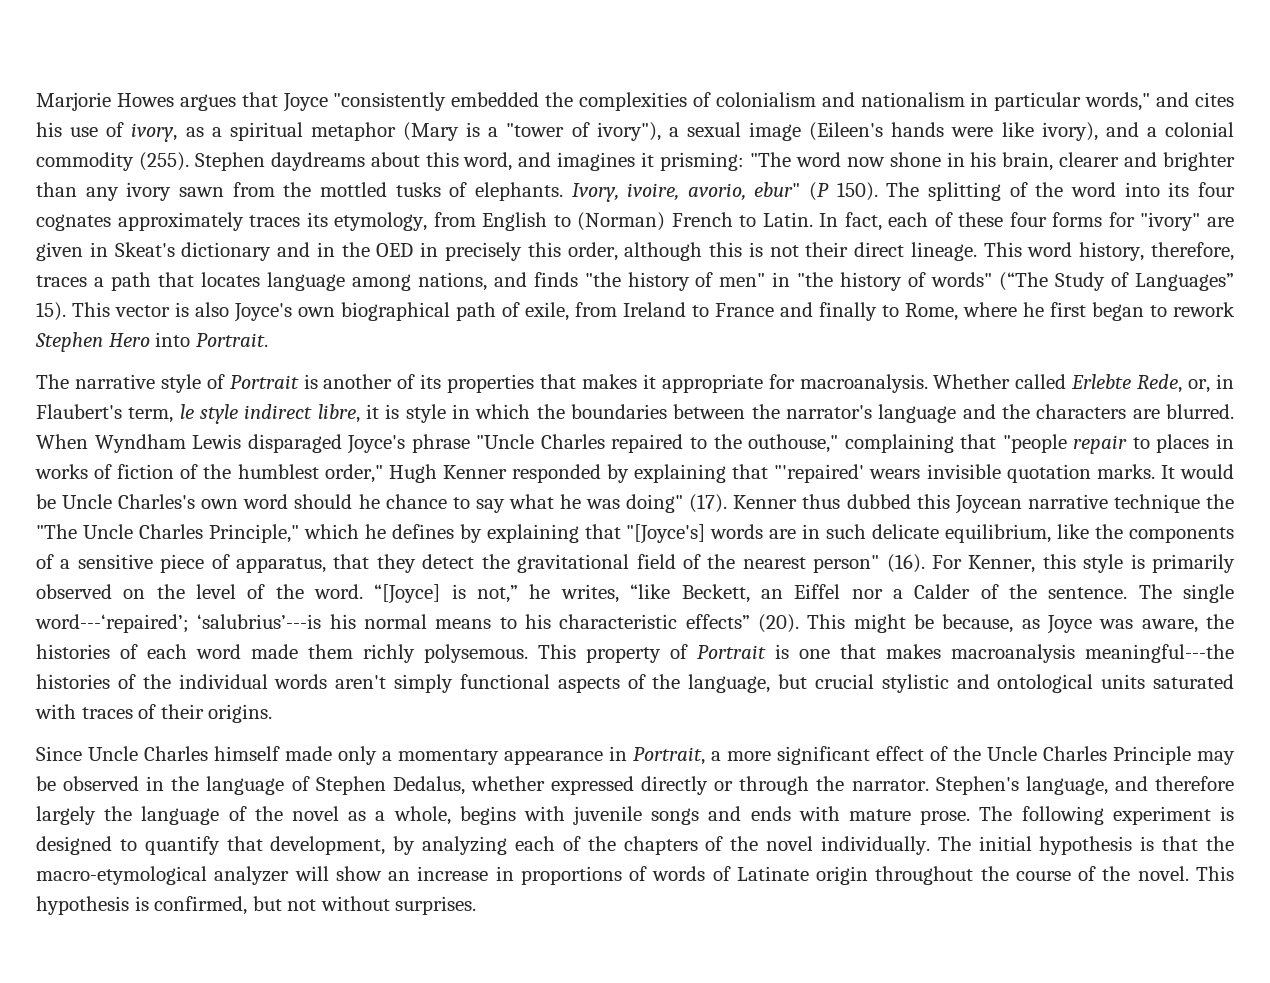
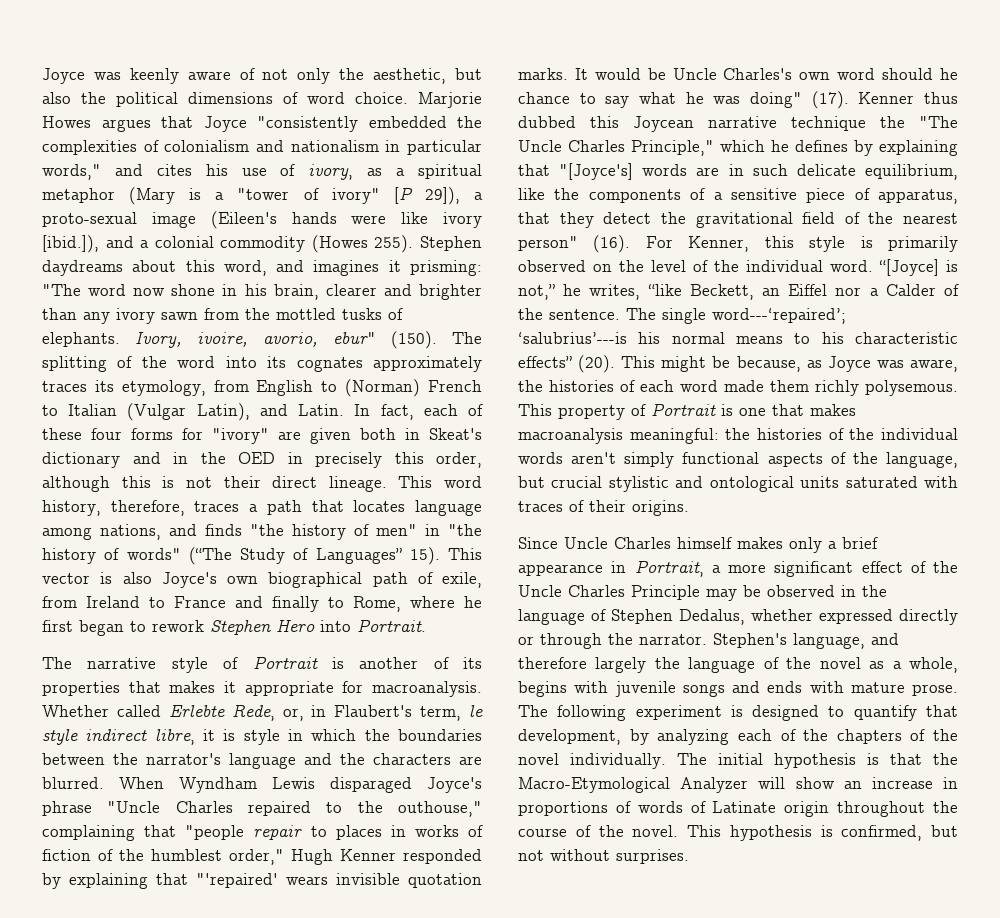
(36, 101) none -> [42,68,483,84] [42,92,408,107] Joyce was keenly aware of not only the aesthetic, but also the political dimensions of word choice.
[596,122,741,141] ivory"), a sexual -> [331,187,483,205] [42,212,137,227] ivory" [P 29]), a proto-sexual
[1041,122,1098,141] ivory), -> [442,212,482,228] [42,235,99,253] ivory [ibid.]),
[138,152,189,171] (255). -> [311,235,414,253] (Howes 255).
[809,182,878,201] (P 150). -> [391,331,437,349] (150).
[1198,182,1236,197] four -> (287, 362) none
(757, 221) none -> [68,403,288,421] Italian (Vulgar Latin), and
(83, 251) none -> [360,428,396,440] both
(304, 591) none -> [746,260,823,272] individual
[1085,644,1234,663] meaningful---the -> [629,428,751,444] meaningful: the
[285,746,332,761] made -> [737,537,783,549] makes
[398,749,499,765] momentary -> [842,537,878,549] brief
[36,866,290,885] macro-etymological analyzer -> [518,777,749,793] Macro-Etymological Analyzer

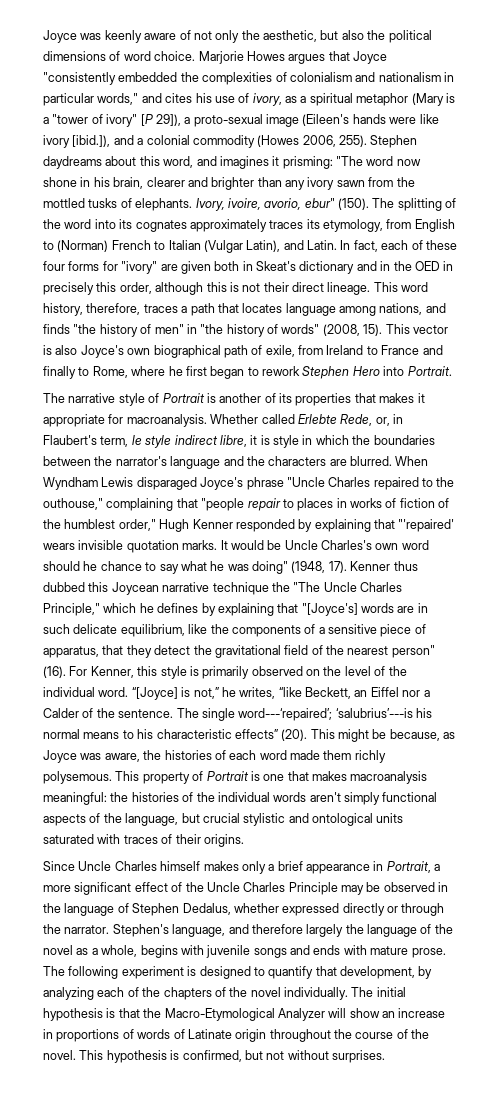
(368, 244) none -> [302,135,336,147] 2006,
[188,547,402,565] (“The Study of Languages” -> [322,324,360,336] (2008,
[811,91,849,109] (17). -> [291,561,347,573] (1948, 17).

